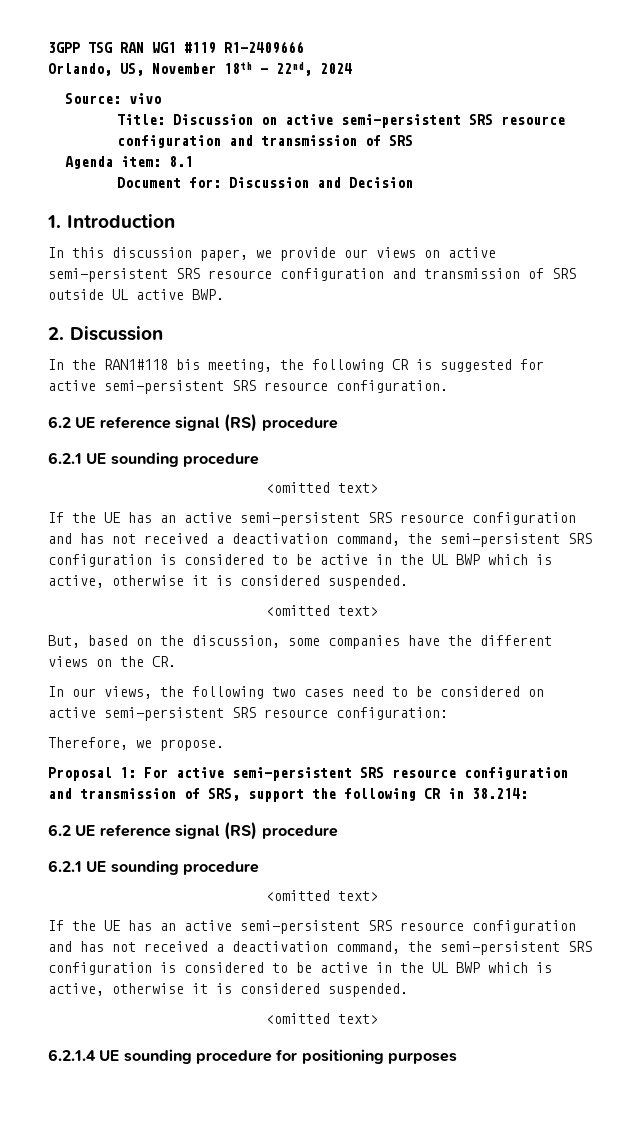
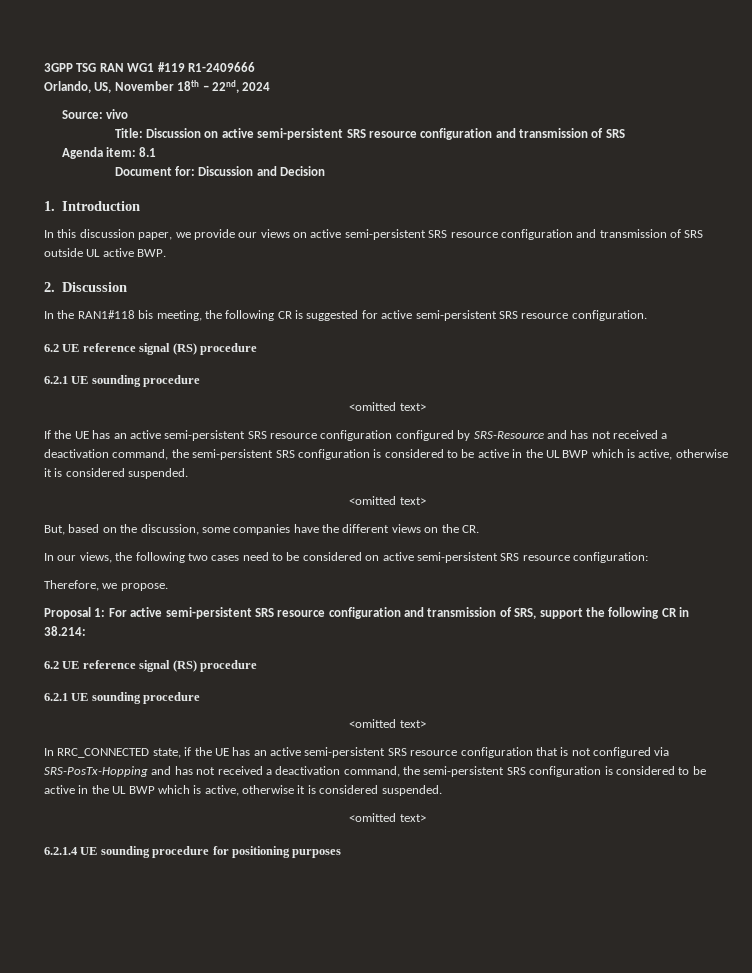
(576, 518) none -> [395,430,544,441] configured by SRS-Resource
[48,920,576,934] If the UE has an active semi-persistent SRS resource configuration -> [44,747,670,758] [44,766,148,777] In RRC_CONNECTED state, if the UE has an active semi-persistent SRS resource configuration that is not configured via SRS-PosTx-Hopping

